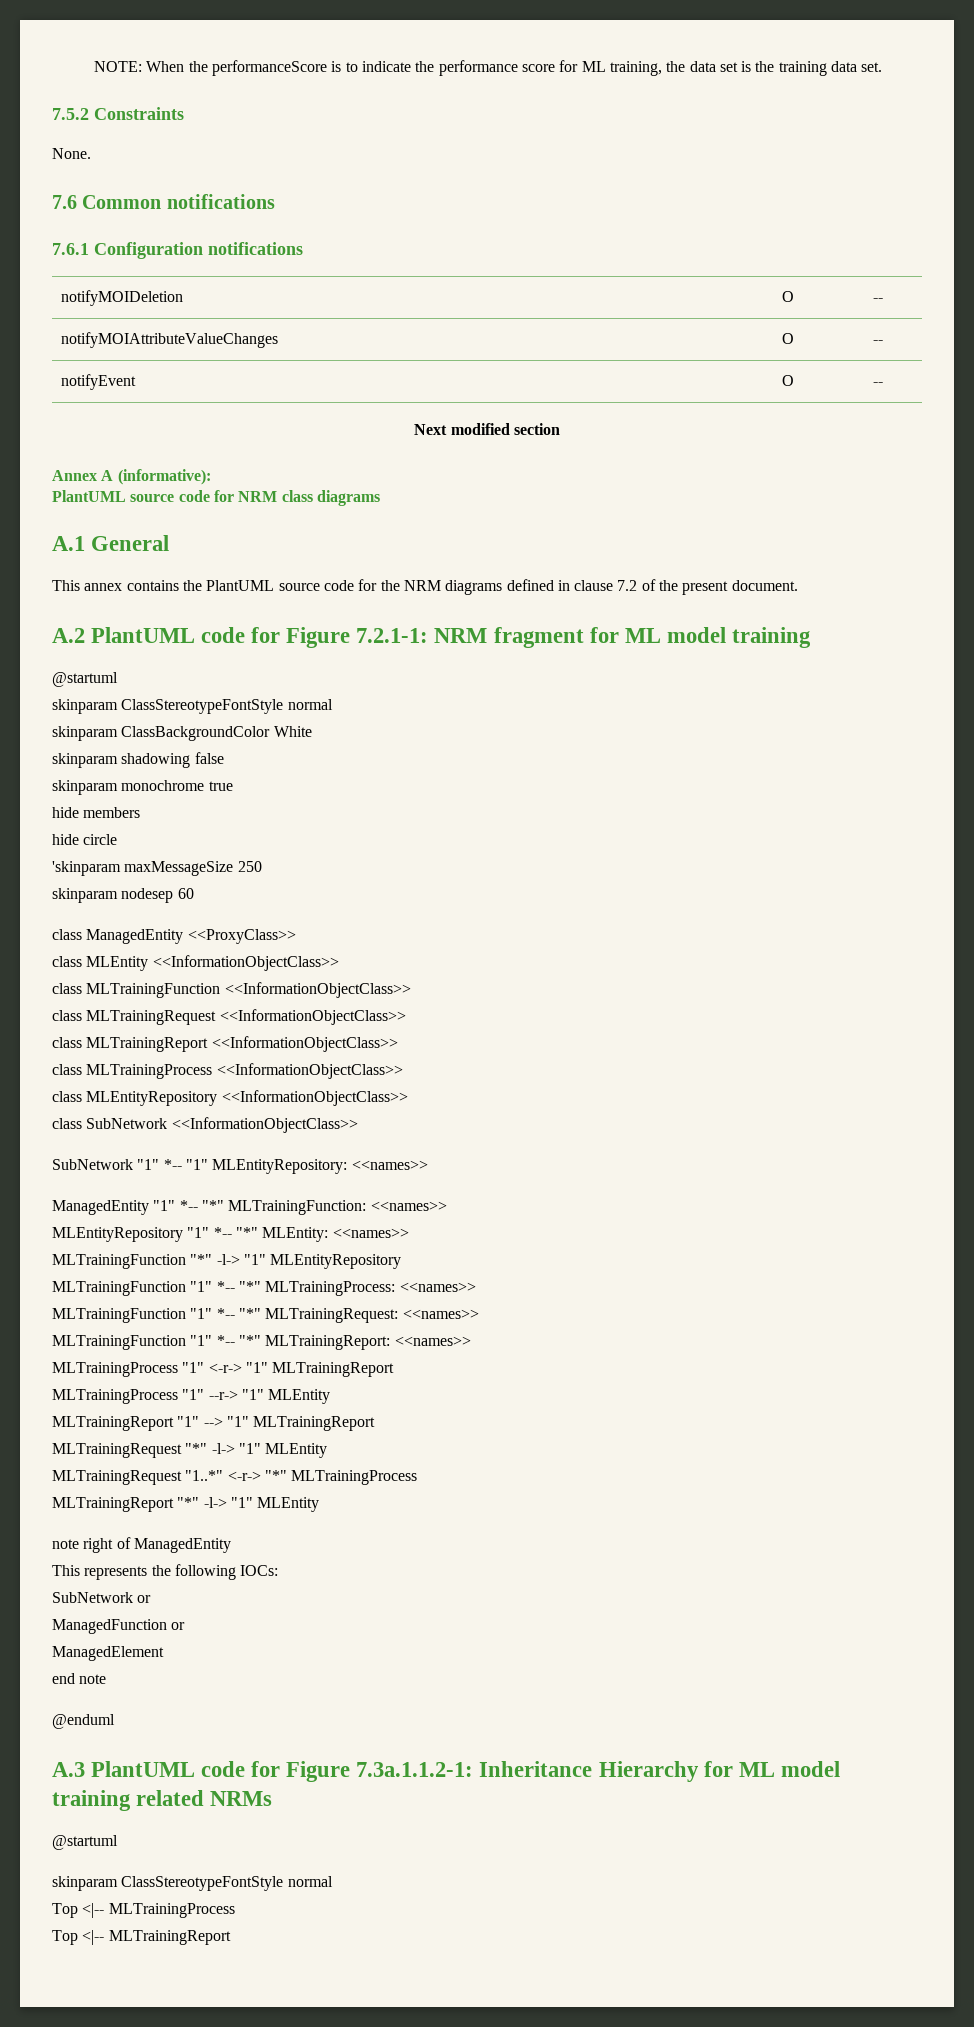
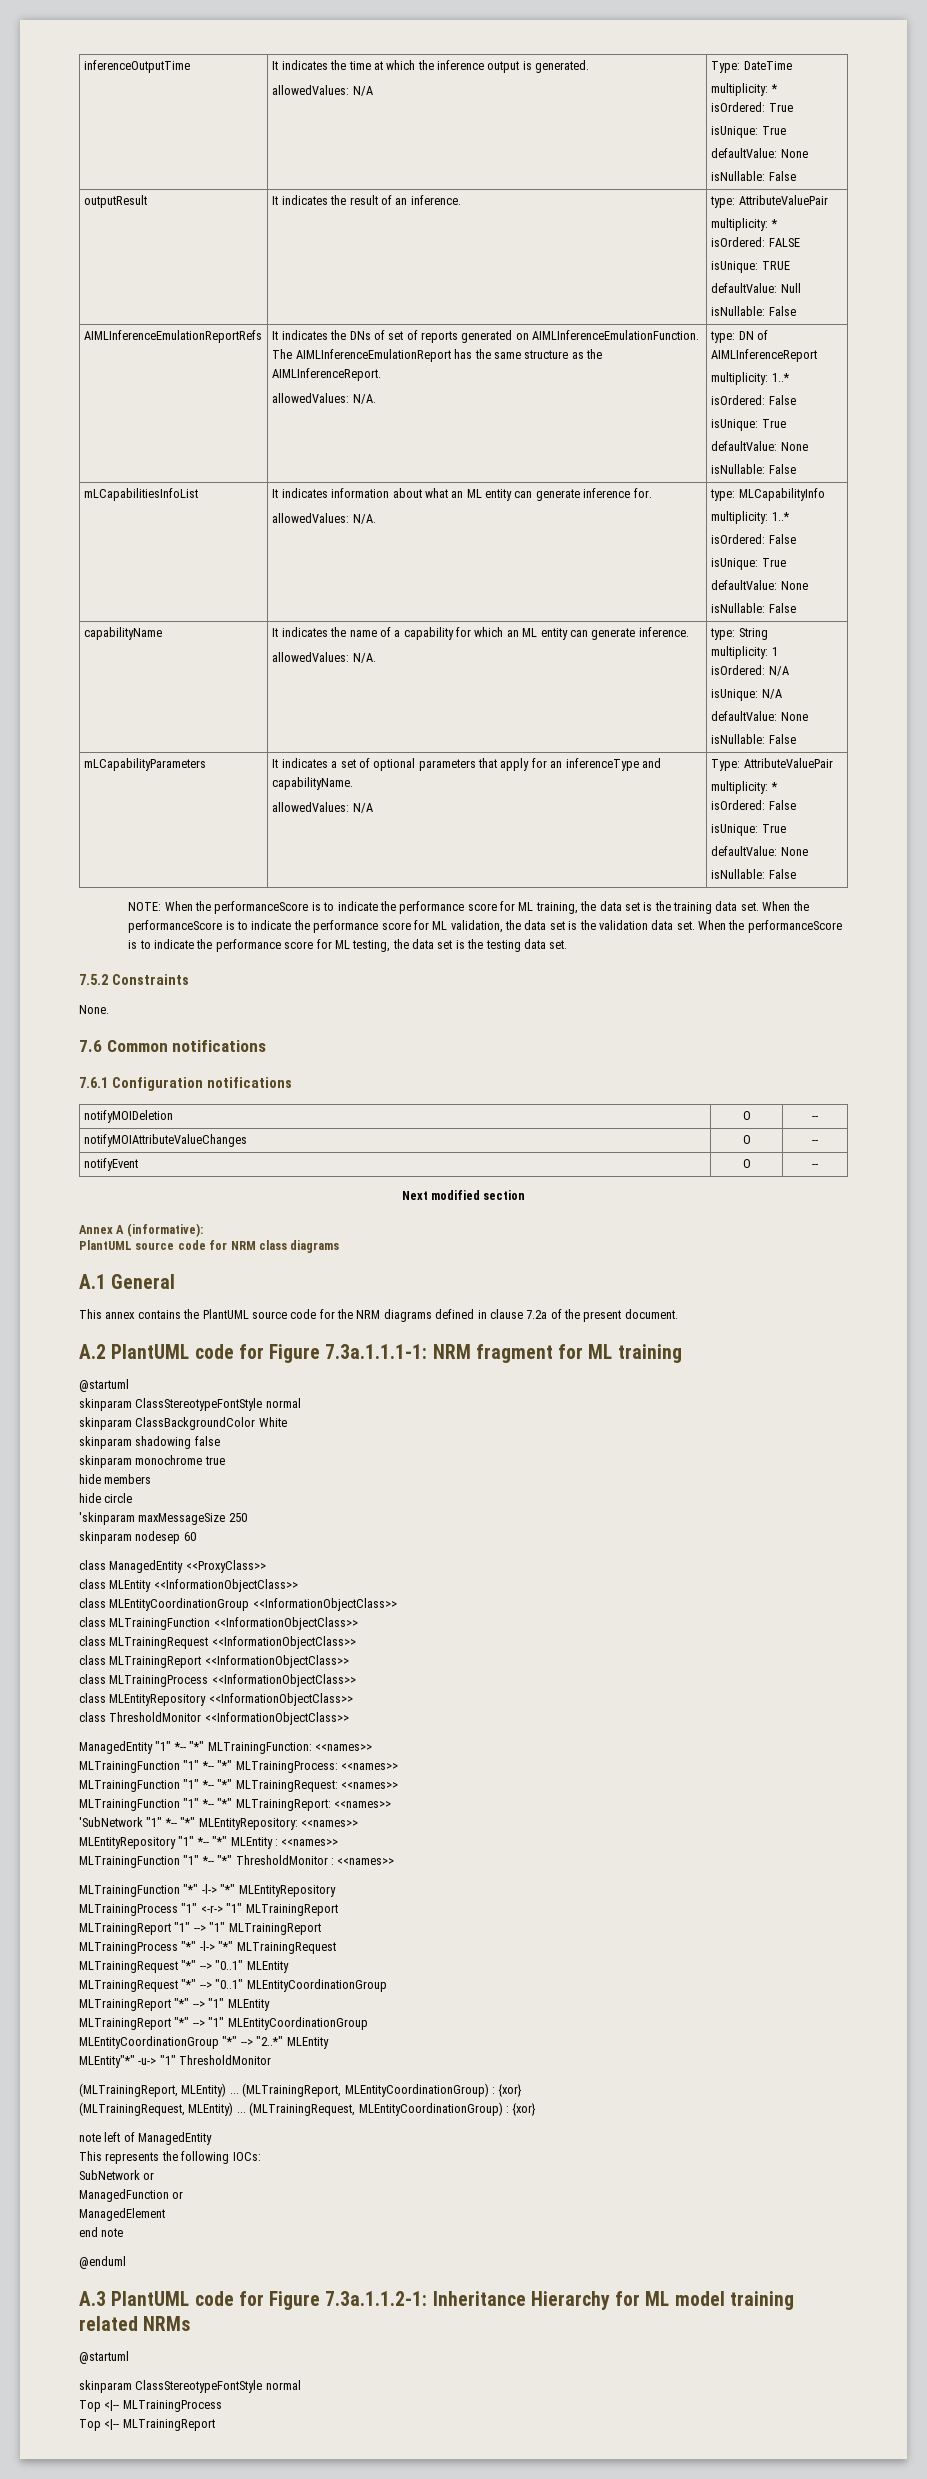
(94, 66) none -> [84,60,191,73] [272,60,590,73] [272,85,373,96] [711,61,792,73] [711,83,778,96] [711,102,793,112] [711,126,786,138] [711,148,808,158] [711,171,796,181] [84,195,148,208] [272,195,461,205] [710,195,828,208] [711,218,778,231] [711,237,800,247] [711,261,790,273] [711,283,801,293] [711,306,796,316] [84,330,263,343] [272,330,700,343] [272,349,603,362] [272,368,382,381] [272,393,376,404] [710,330,769,343] [711,349,818,362] [711,372,790,385] [711,395,796,405] [711,419,786,431] [711,441,808,451] [711,464,796,474] [84,488,199,501] [272,488,652,501] [272,513,376,524] [710,488,825,501] [711,511,790,524] [711,534,796,544] [711,558,786,570] [711,580,808,590] [711,603,796,613] [84,627,163,640] [272,627,689,640] [272,652,376,663] [710,628,768,640] [711,646,778,659] [711,665,789,676] [711,689,782,701] [711,711,808,721] [711,734,796,744] [84,758,207,771] [272,758,661,771] [272,777,354,790] [272,802,373,813] [711,758,833,771] [711,781,778,794] [711,800,796,810] [711,824,786,836] [711,846,808,856] [711,869,796,879] inferenceOutputTime | It indicates the time at which the inference output is generated. // allowedValues: N/A | Type: DateTime // multiplicity: * // isOrdered: True // isUnique: True // defaultValue: None // isNullable: False // outputResult | It indicates the result of an inference. | type: AttributeValuePair // multiplicity: * // isOrdered: FALSE // isUnique: TRUE // defaultValue: Null // isNullable: False // AIMLInferenceEmulationReportRefs | It indicates the DNs of set of reports generated on AIMLInferenceEmulationFunction. The AIMLInferenceEmulationReport has the same structure as the AIMLInferenceReport. // allowedValues: N/A. | type: DN of AIMLInferenceReport // multiplicity: 1..* // isOrdered: False // isUnique: True // defaultValue: None // isNullable: False // mLCapabilitiesInfoList | It indicates information about what an ML entity can generate inference for. // allowedValues: N/A. | type: MLCapabilityInfo // multiplicity: 1..* // isOrdered: False // isUnique: True // defaultValue: None // isNullable: False // capabilityName | It indicates the name of a capability for which an ML entity can generate inference. // allowedValues: N/A. | type: String // multiplicity: 1 // isOrdered: N/A // isUnique: N/A // defaultValue: None // isNullable: False // mLCapabilityParameters | It indicates a set of optional parameters that apply for an inferenceType and capabilityName. // allowedValues: N/A | Type: AttributeValuePair // multiplicity: * // isOrdered: False // isUnique: True // defaultValue: None // isNullable: False //
(883, 67) none -> [762,901,809,911] [128,920,842,933] [128,939,568,952] When the performanceScore is to indicate the performance score for ML validation, the data set is the validation data set. When the performanceScore is to indicate the performance score for ML testing, the data set is the testing data set.
[617,580,638,591] 7.2 -> [526,1310,548,1319] 7.2a
[356,628,429,643] 7.2.1-1: -> [325,1344,428,1359] 7.3a.1.1.1-1:
[666,627,726,643] model -> (613, 1351) none
(339, 963) none -> [79,1598,397,1611] // class MLEntityCoordinationGroup <<InformationObjectClass>>
[86,1117,358,1133] [52,1159,428,1174] SubNetwork <<InformationObjectClass>> // SubNetwork "1" *-- "1" MLEntityRepository: <<names>> -> [109,1712,349,1725] ThresholdMonitor <<InformationObjectClass>>
[52,1227,409,1242] [52,1254,402,1269] // MLEntityRepository "1" *-- "*" MLEntity: <<names>> // MLTrainingFunction "*" -l-> "1" MLEntityRepository -> (372, 1747) none
(471, 1341) none -> [79,1817,358,1830] [79,1836,339,1849] [79,1855,395,1868] [79,1884,336,1897] // 'SubNetwork "1" *-- "*" MLEntityRepository: <<names>> // MLEntityRepository "1" *-- "*" MLEntity : <<names>> // MLTrainingFunction "1" *-- "*" ThresholdMonitor : <<names>> // MLTrainingFunction "*" -l-> "*" MLEntityRepository
[52,1389,331,1404] // MLTrainingProcess "1" --r-> "1" MLEntity -> (338, 1910) none
[52,1443,328,1458] [52,1470,418,1485] [52,1497,320,1512] [52,1538,114,1553] MLTrainingRequest "*" -l-> "1" MLEntity // MLTrainingRequest "1..*" <-r-> "*" MLTrainingProcess // MLTrainingReport "*" -l-> "1" MLEntity // note right -> [79,1941,336,1954] [79,1960,289,1973] [79,1979,387,1992] [79,1998,270,2011] [79,2017,368,2030] [79,2036,329,2049] [79,2055,272,2068] [79,2083,523,2097] [79,2102,537,2116] [79,2132,121,2142] MLTrainingProcess "*" -l-> "*" MLTrainingRequest // MLTrainingRequest "*" --> "0..1" MLEntity // MLTrainingRequest "*" --> "0..1" MLEntityCoordinationGroup // MLTrainingReport "*" --> "1" MLEntity // MLTrainingReport "*" --> "1" MLEntityCoordinationGroup // MLEntityCoordinationGroup "*" --> "2..*" MLEntity // MLEntity"*" -u-> "1" ThresholdMonitor // (MLTrainingReport, MLEntity) ... (MLTrainingReport, MLEntityCoordinationGroup) : {xor} // (MLTrainingRequest, MLEntity) ... (MLTrainingRequest, MLEntityCoordinationGroup) : {xor} // note left

